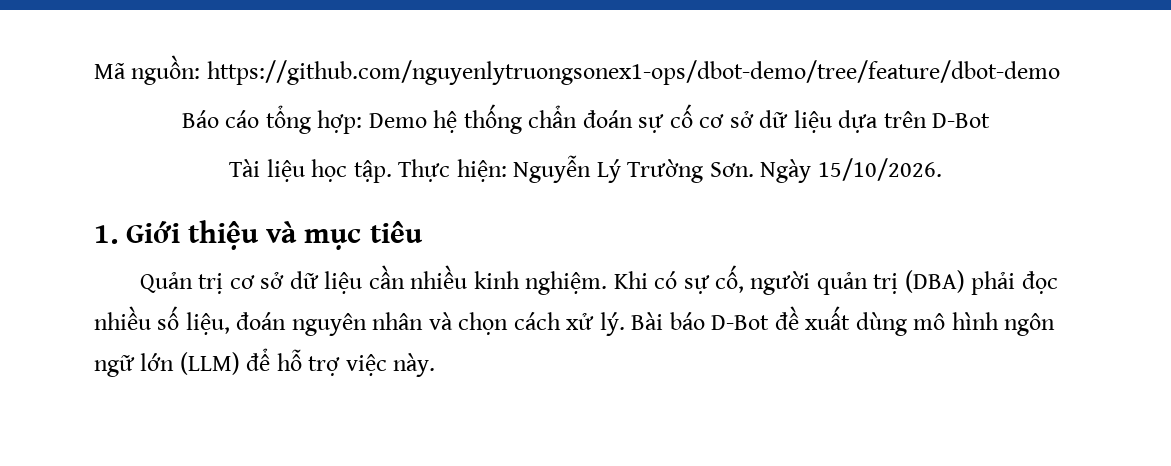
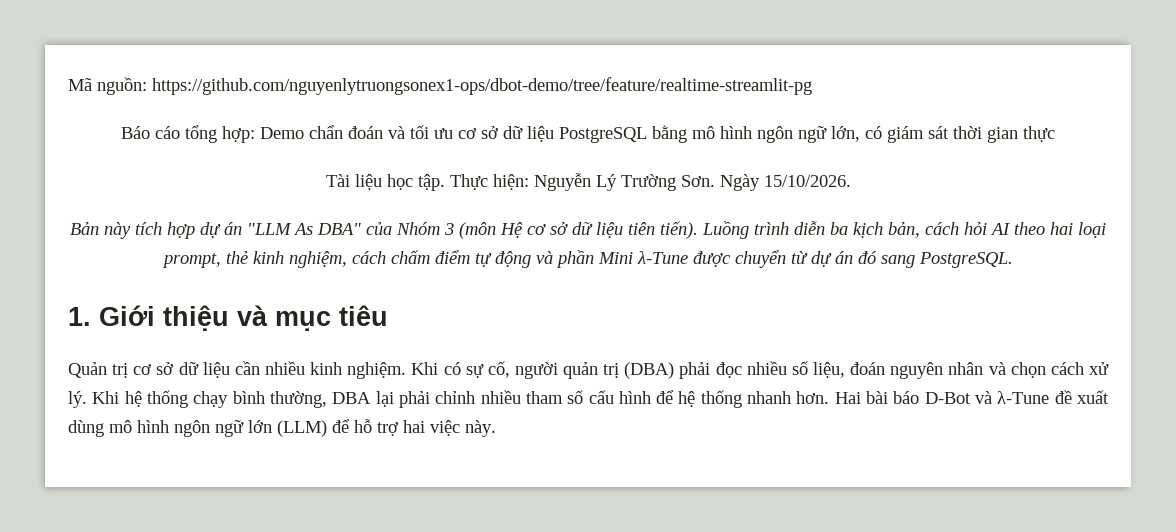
[206,60,1060,85] https://github.com/nguyenlytruongsonex1-ops/dbot-demo/tree/feature/dbot-demo -> [152,77,812,95] https://github.com/nguyenlytruongsonex1-ops/dbot-demo/tree/feature/realtime-streamlit-pg
[433,104,991,134] hệ thống chẩn đoán sự cố cơ sở dữ liệu dựa trên D-Bot -> [309,125,1055,143] chẩn đoán và tối ưu cơ sở dữ liệu PostgreSQL bằng mô hình ngôn ngữ lớn, có giám sát thời gian thực
(942, 169) none -> [70,221,1106,239] [161,250,1013,268] // Bản này tích hợp dự án "LLM As DBA" của Nhóm 3 (môn Hệ cơ sở dữ liệu tiên tiến). Luồng trình diễn ba kịch bản, cách hỏi AI theo hai loại prompt, thẻ kinh nghiệm, cách chấm điểm tự động và phần Mini λ-Tune được chuyển từ dự án đó sang PostgreSQL.
[631,312,770,330] Bài báo D-Bot -> [92,390,1050,408] Khi hệ thống chạy bình thường, DBA lại phải chỉnh nhiều tham số cấu hình để hệ thống nhanh hơn. Hai bài báo D-Bot và λ-Tune
(341, 366) none -> [403,420,425,433] hai

